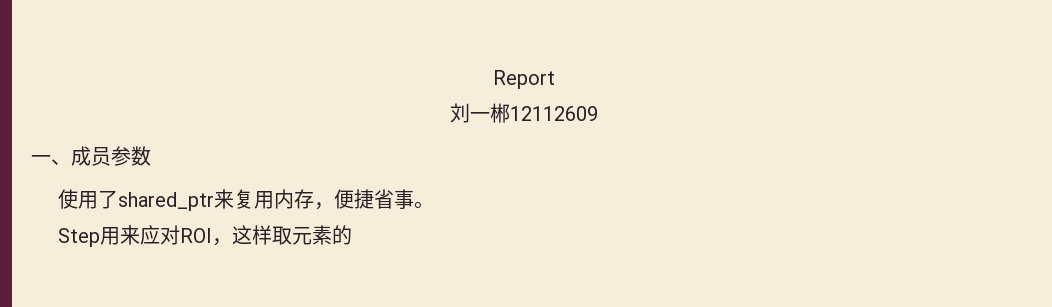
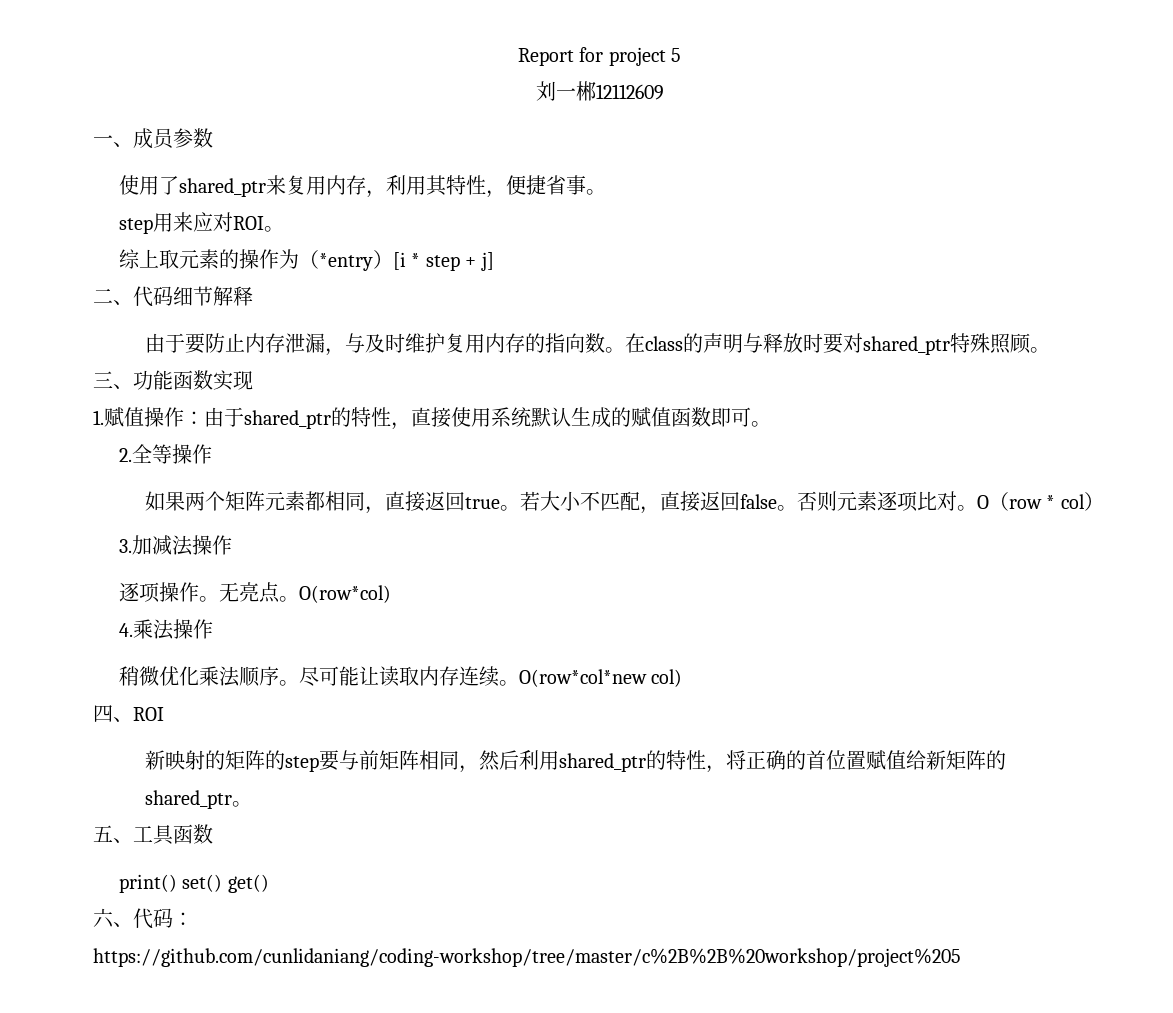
(555, 79) none -> [579,47,682,66] for project 5
(334, 206) none -> [385,175,506,198] 利用其特性，
[57,228,100,247] Step -> [118,218,153,234] step
[211,225,272,246] ，这样 -> [263,226,284,232] [118,249,159,269] 。 // 综上
(352, 235) none -> [238,249,494,271] [93,286,253,307] [144,333,1050,356] [93,370,253,391] [93,407,771,430] [118,444,212,464] [144,491,1104,514] [118,535,232,556] [118,582,391,603] [118,619,213,640] [118,666,683,687] [93,705,164,722] [144,750,1006,773] [144,790,252,809] [93,824,213,845] [118,874,269,893] [93,908,193,929] [93,948,961,967] 操作为（*entry）[i * step + j] // 二、代码细节解释 // 由于要防止内存泄漏，与及时维护复用内存的指向数。在class的声明与释放时要对shared_ptr特殊照顾。 // 三、功能函数实现 // 1.赋值操作：由于shared_ptr的特性，直接使用系统默认生成的赋值函数即可。 // 2.全等操作 // 如果两个矩阵元素都相同，直接返回true。若大小不匹配，直接返回false。否则元素逐项比对。O（row * col） // 3.加减法操作 // 逐项操作。无亮点。O(row*col) // 4.乘法操作 // 稍微优化乘法顺序。尽可能让读取内存连续。O(row*col*new col) // 四、ROI // 新映射的矩阵的step要与前矩阵相同，然后利用shared_ptr的特性，将正确的首位置赋值给新矩阵的shared_ptr。 // 五、工具函数 // print() set() get() // 六、代码： // https://github.com/cunlidaniang/coding-workshop/tree/master/c%2B%2B%20workshop/project%205

